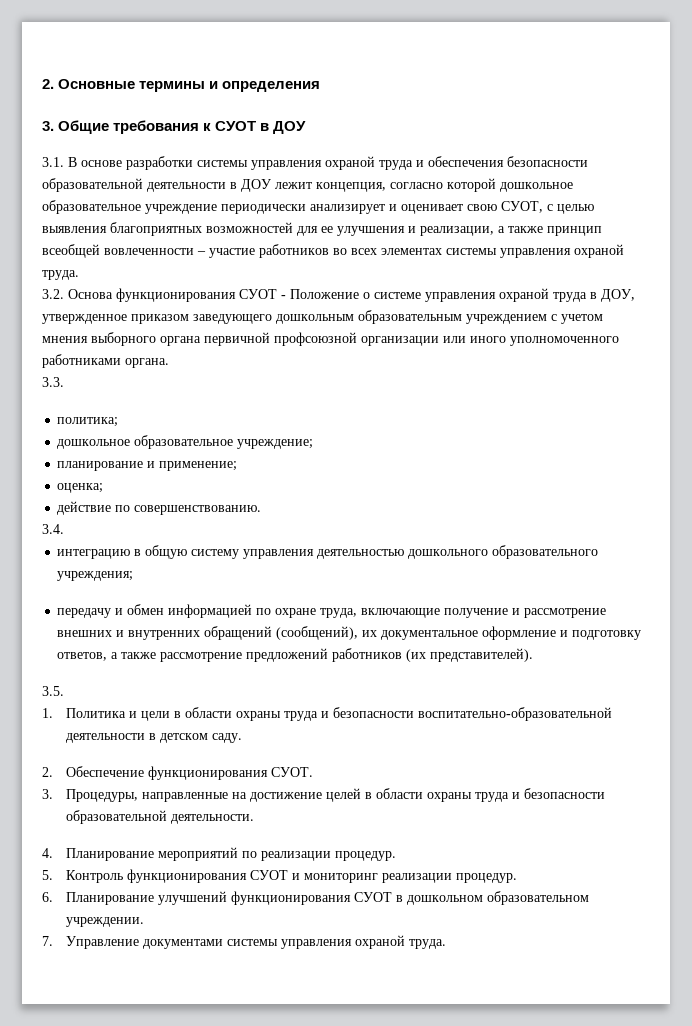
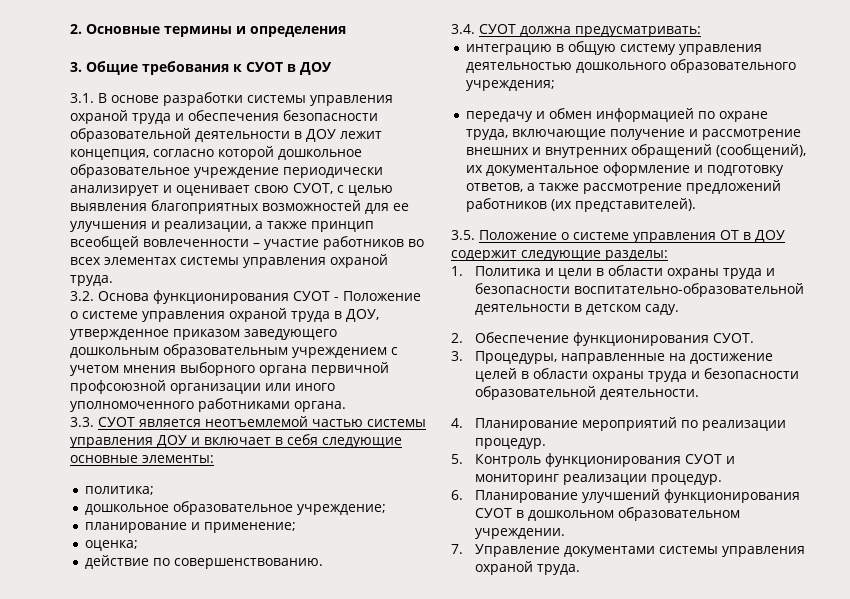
(64, 382) none -> [98,416,426,427] [70,434,402,448] [70,455,214,463] СУОТ является неотъемлемой частью системы управления ДОУ и включает в себя следующие основные элементы:
(64, 529) none -> [479,24,701,37] СУОТ должна предусматривать:
(64, 691) none -> [479,230,785,243] [451,250,668,261] Положение о системе управления ОТ в ДОУ содержит следующие разделы:

